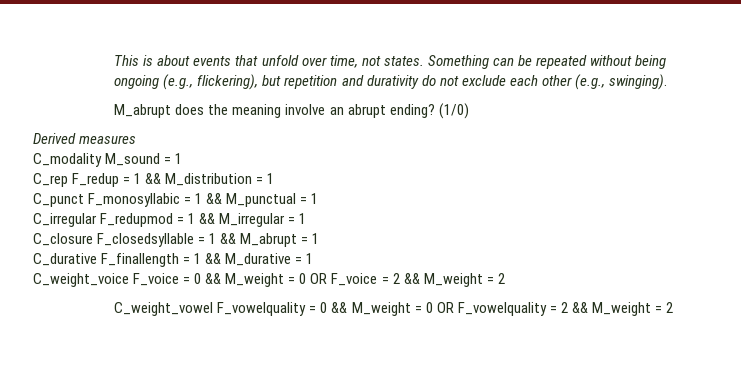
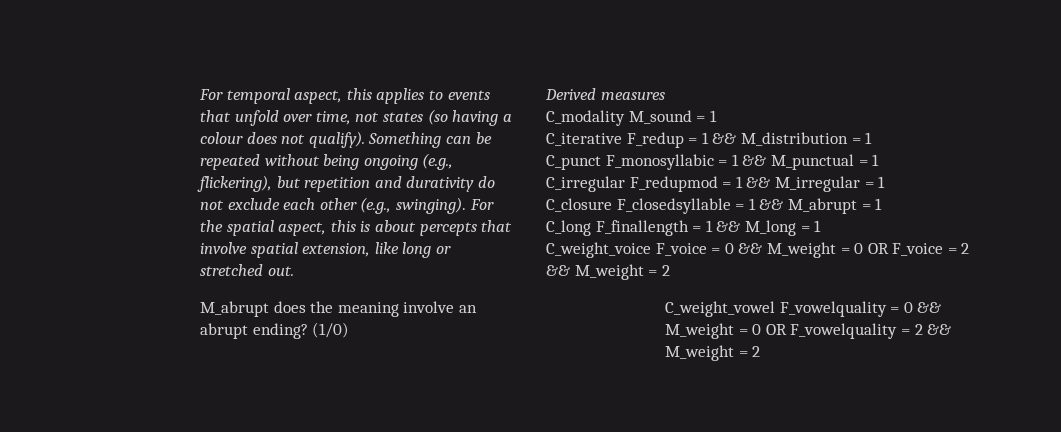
[114,55,191,66] This is about -> [198,88,443,104] For temporal aspect, this applies to
[383,56,424,66] states. -> [382,109,512,126] [199,131,365,148] states (so having a colour does not qualify).
(667, 82) none -> [469,199,494,210] [199,220,513,236] [199,242,451,258] [199,264,294,276] For the spatial aspect, this is about percepts that involve spatial extension, like long or stretched out.
[33,173,68,187] C_rep -> [546,133,622,146] C_iterative
[33,253,97,266] C_durative -> [546,220,591,236] C_long
[225,253,292,266] M_durative -> [744,220,796,236] M_long

